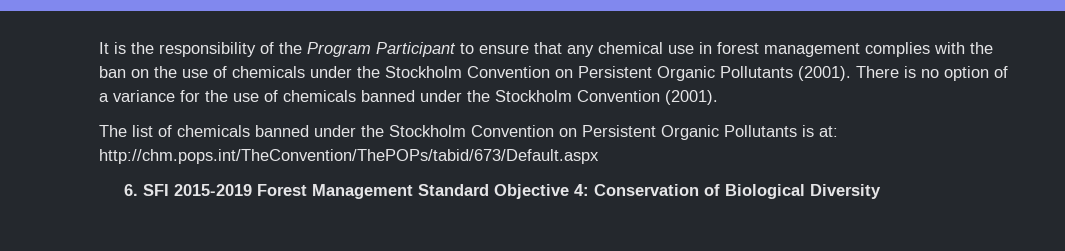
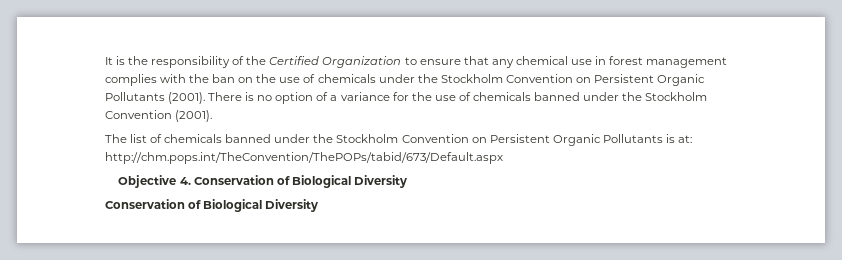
[306,42,456,57] Program Participant -> [269,56,402,68] Certified Organization
[124,184,882,199] 6. SFI 2015-2019 Forest Management Standard Objective 4: Conservation of Biological Diversity -> [118,175,408,188] [104,199,318,212] Objective 4. Conservation of Biological Diversity // Conservation of Biological Diversity

